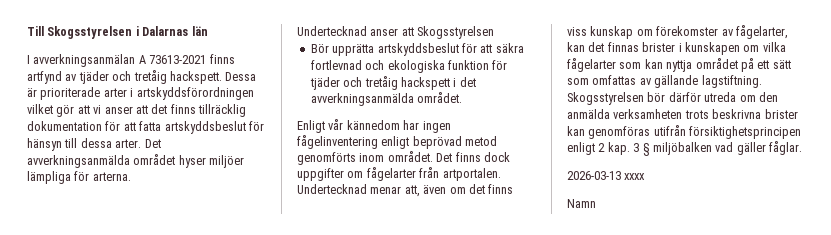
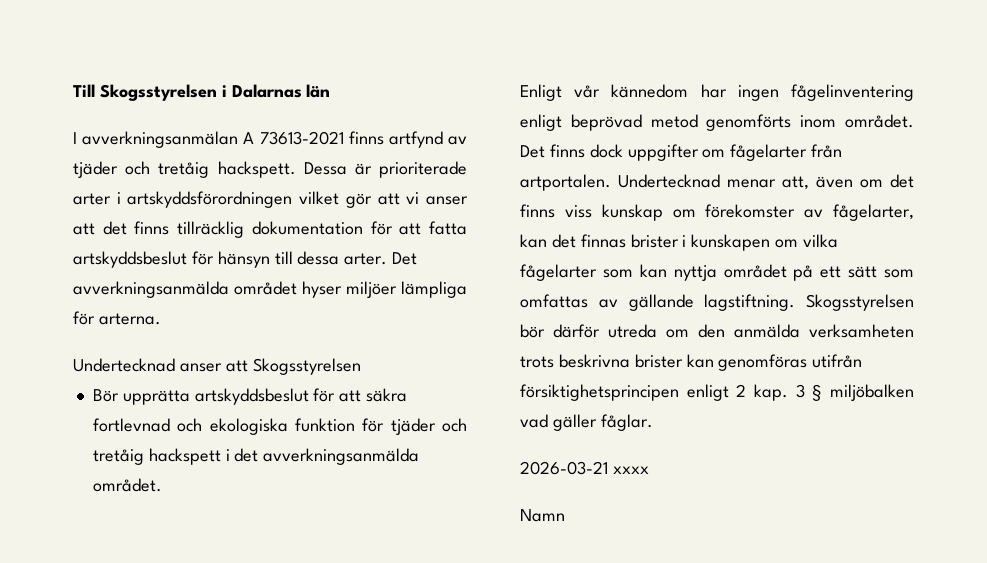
[567,171,621,180] 2026-03-13 -> [520,461,608,475] 2026-03-21

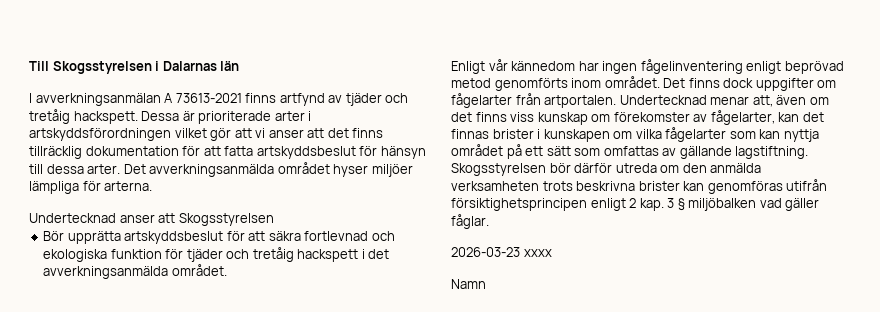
[520,461,608,475] 2026-03-21 -> [451,247,520,257] 2026-03-23

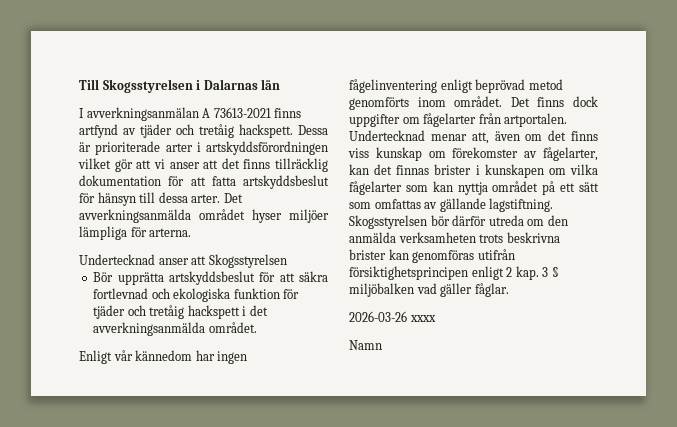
[451,247,520,257] 2026-03-23 -> [349,311,407,322] 2026-03-26

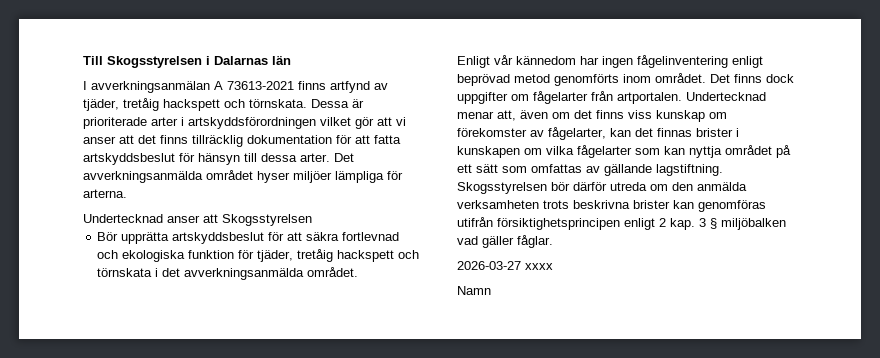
[140,124,293,138] tjäder och tretåig hackspett. -> [83,98,307,111] tjäder, tretåig hackspett och törnskata.
[93,305,240,319] tjäder och tretåig hackspett -> [257,249,420,262] [97,268,153,277] tjäder, tretåig hackspett och törnskata
[349,311,407,322] 2026-03-26 -> [457,261,521,270] 2026-03-27

